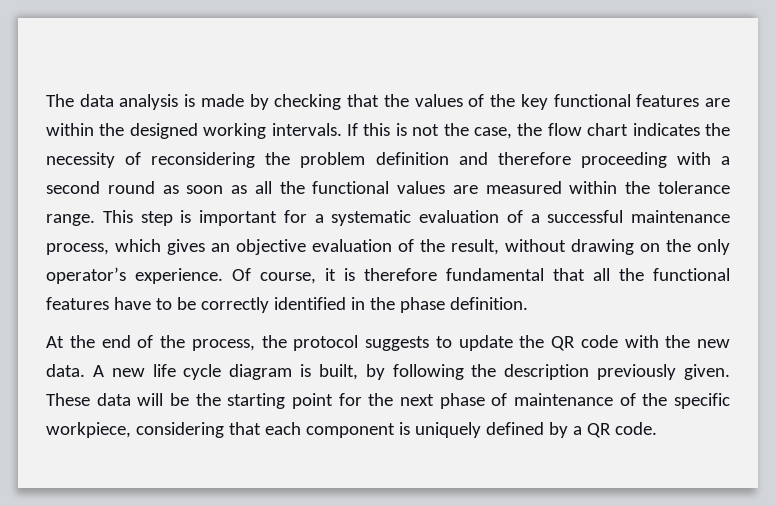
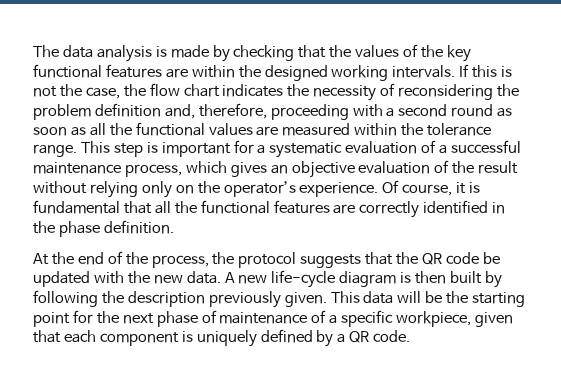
[458,152,571,165] and therefore -> [164,103,267,119] and, therefore,
[451,239,634,255] result, without drawing -> [478,161,519,174] [33,181,172,198] result without relying only
[697,239,730,255] only -> (220, 187) none
[364,268,437,281] therefore -> (481, 187) none
[113,297,196,310] have to be -> [333,204,356,214] are
[435,335,513,351] to update -> [365,252,394,265] that
(618, 341) none -> [482,252,500,264] [33,271,90,287] be updated
[152,364,358,380] life cycle diagram is built, -> [271,270,483,288] life-cycle diagram is then built
[46,393,90,406] These -> [330,291,360,303] This
[642,393,668,406] the -> [329,315,338,324] a
[135,422,224,438] considering -> [475,312,514,327] given

